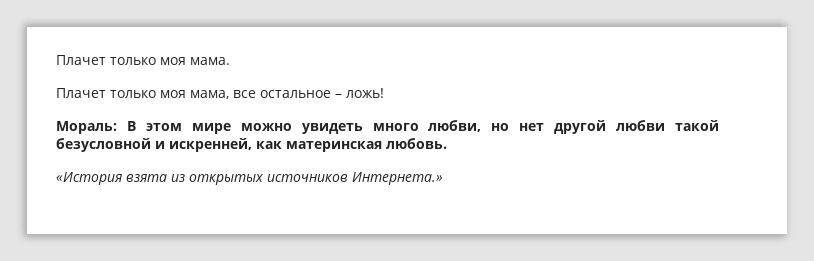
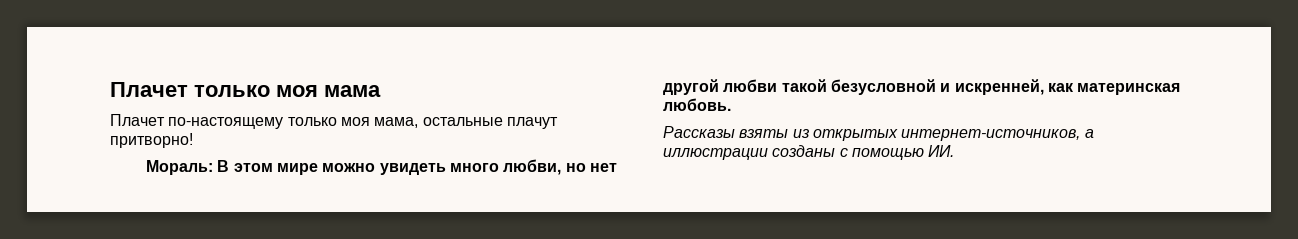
[56,55,230,65] [56,88,106,98] Плачет только моя мама. // Плачет -> [110,82,381,97] [110,114,284,129] Плачет только моя мама // Плачет по-настоящему
[233,88,384,98] все остальное – ложь! -> [422,117,558,129] [110,133,193,148] остальные плачут притворно!
[56,172,443,185] «История взята из открытых источников Интернета.» -> [663,126,1094,141] [663,145,955,160] Рассказы взяты из открытых интернет-источников, а иллюстрации созданы с помощью ИИ.

